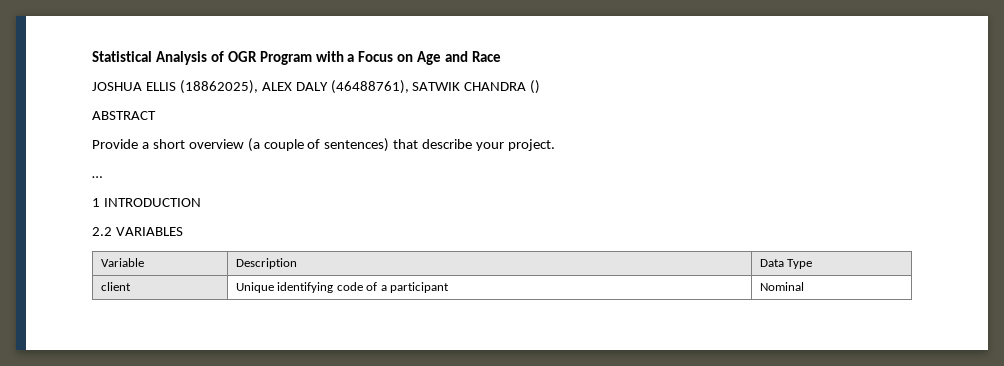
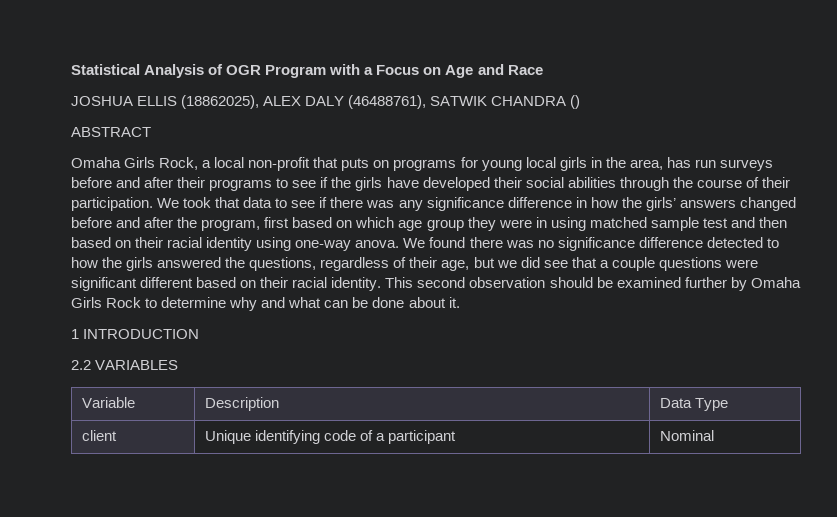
[92,138,556,152] [92,176,102,178] Provide a short overview (a couple of sentences) that describe your project. // … -> [71,157,773,171] [71,177,790,191] [71,197,796,211] [71,217,787,231] [71,237,779,251] [71,257,758,271] [71,277,801,291] [71,297,460,311] Omaha Girls Rock, a local non-profit that puts on programs for young local girls in the area, has run surveys before and after their programs to see if the girls have developed their social abilities through the course of their participation. We took that data to see if there was any significance difference in how the girls’ answers changed before and after the program, first based on which age group they were in using matched sample test and then based on their racial identity using one-way anova. We found there was no significance difference detected to how the girls answered the questions, regardless of their age, but we did see that a couple questions were significant different based on their racial identity. This second observation should be examined further by Omaha Girls Rock to determine why and what can be done about it.

